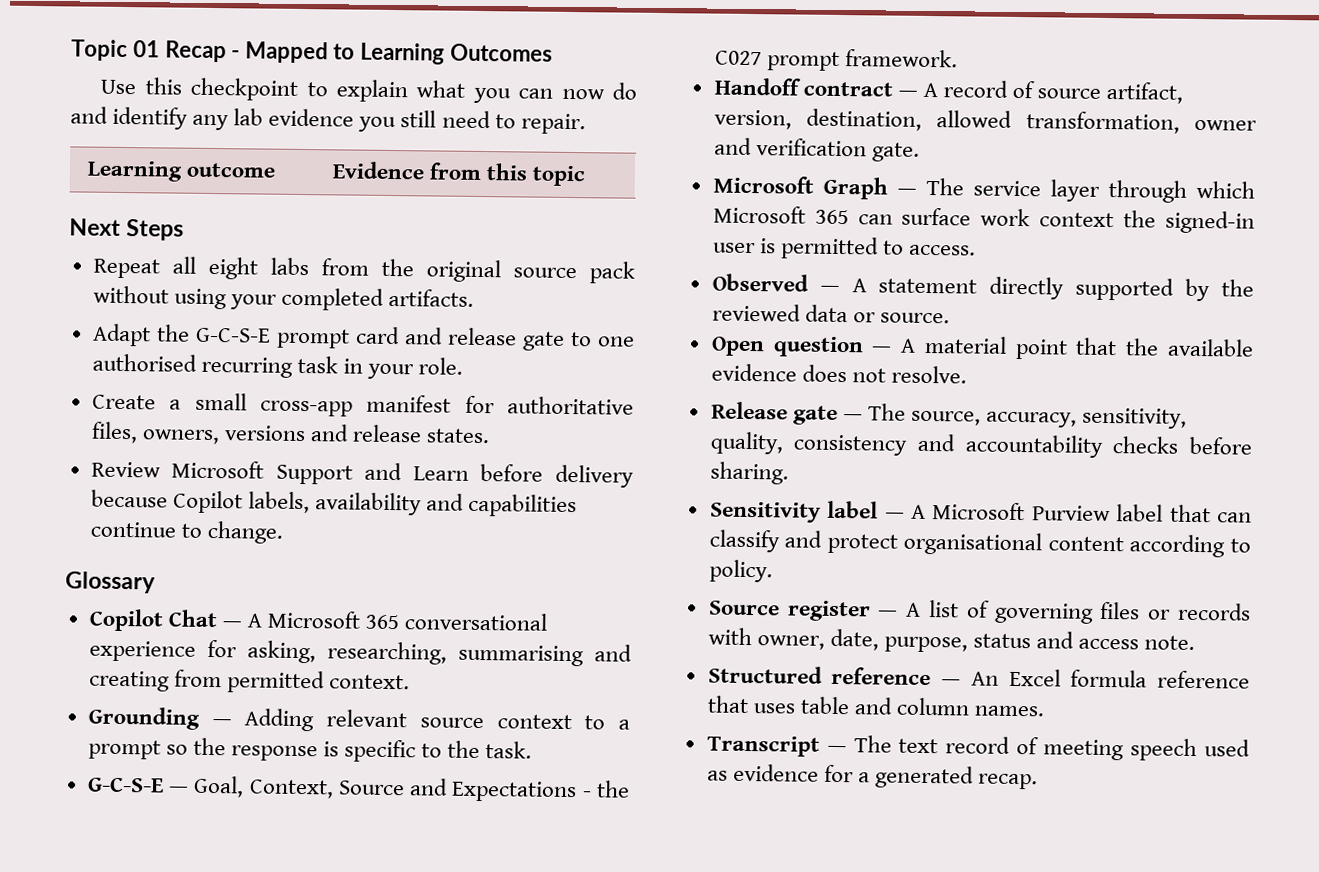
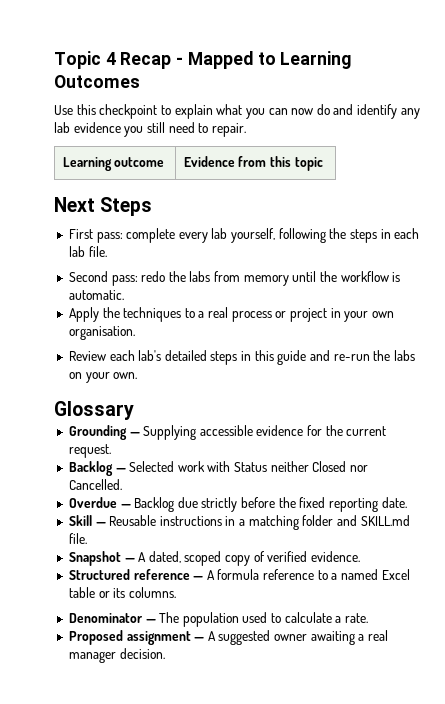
[132,40,160,58] 01 -> [105,52,116,65] 4
[92,256,635,284] [92,285,475,311] [91,323,635,351] [91,353,464,380] [91,392,634,417] [90,421,491,445] [90,460,634,488] [90,489,578,518] [89,520,284,544] [65,571,156,594] [88,608,549,632] [88,639,632,667] [88,669,410,694] [87,706,630,732] [87,737,533,763] [86,775,630,803] [714,49,958,71] [713,77,1184,104] [713,108,1257,134] [713,137,920,162] [712,175,1255,203] [712,205,1255,234] [712,236,977,260] [711,273,1254,302] [711,303,950,324] [710,335,1254,360] [710,363,967,384] [710,401,1188,429] [709,431,1253,458] [709,461,789,485] [709,500,1252,523] [708,529,1251,558] [708,559,773,583] [708,600,1251,624] [707,627,1196,653] [707,665,1250,689] [706,695,1046,717] [706,735,1250,762] [706,763,1039,790] Repeat all eight labs from the original source pack without using your completed artifacts. // Adapt the G-C-S-E prompt card and release gate to one authorised recurring task in your role. // Create a small cross-app manifest for authoritative files, owners, versions and release states. // Review Microsoft Support and Learn before delivery because Copilot labels, availability and capabilities continue to change. // Glossary // Copilot Chat — A Microsoft 365 conversational experience for asking, researching, summarising and creating from permitted context. // Grounding — Adding relevant source context to a prompt so the response is specific to the task. // G-C-S-E — Goal, Context, Source and Expectations - the C027 prompt framework. // Handoff contract — A record of source artifact, version, destination, allowed transformation, owner and verification gate. // Microsoft Graph — The service layer through which Microsoft 365 can surface work context the signed-in user is permitted to access. // Observed — A statement directly supported by the reviewed data or source. // Open question — A material point that the available evidence does not resolve. // Release gate — The source, accuracy, sensitivity, quality, consistency and accountability checks before sharing. // Sensitivity label — A Microsoft Purview label that can classify and protect organisational content according to policy. // Source register — A list of governing files or records with owner, date, purpose, status and access note. // Structured reference — An Excel formula reference that uses table and column names. // Transcript — The text record of meeting speech used as evidence for a generated recap. -> [68,228,420,243] [68,246,107,257] [68,271,401,286] [68,290,124,300] [68,307,394,322] [68,326,135,340] [68,350,415,365] [68,372,138,383] [54,401,134,420] [68,425,387,440] [68,444,111,458] [68,461,369,476] [68,479,122,490] [68,497,407,512] [68,515,410,530] [68,533,87,544] [68,551,361,566] [68,569,410,580] [68,587,176,598] [68,612,369,627] [68,630,389,645] [68,648,165,663] First pass: complete every lab yourself, following the steps in each lab file. // Second pass: redo the labs from memory until the workflow is automatic. // Apply the techniques to a real process or project in your own organisation. // Review each lab's detailed steps in this guide and re-run the labs on your own. // Glossary // Grounding — Supplying accessible evidence for the current request. // Backlog — Selected work with Status neither Closed nor Cancelled. // Overdue — Backlog due strictly before the fixed reporting date. // Skill — Reusable instructions in a matching folder and SKILL.md file. // Snapshot — A dated, scoped copy of verified evidence. // Structured reference — A formula reference to a named Excel table or its columns. // Denominator — The population used to calculate a rate. // Proposed assignment — A suggested owner awaiting a real manager decision.

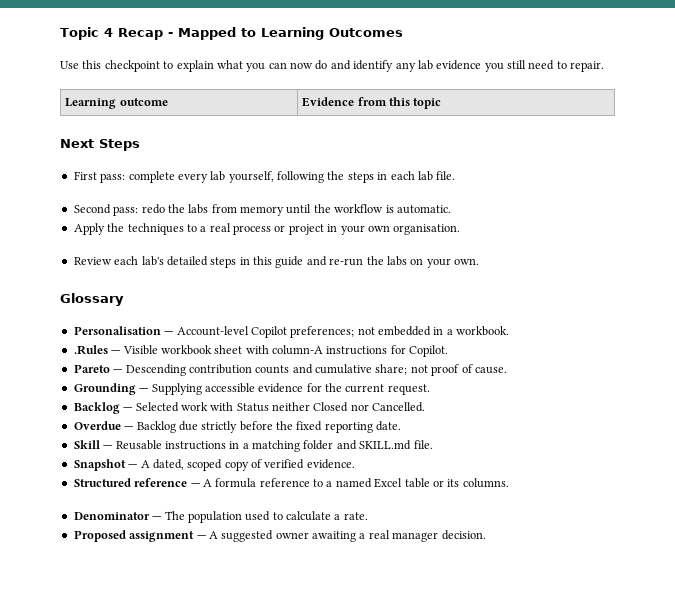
(134, 410) none -> [73,326,510,338] [73,345,449,357] [73,364,507,376] // Personalisation — Account-level Copilot preferences; not embedded in a workbook. // .Rules — Visible workbook sheet with column-A instructions for Copilot. // Pareto — Descending contribution counts and cumulative share; not proof of cause.

